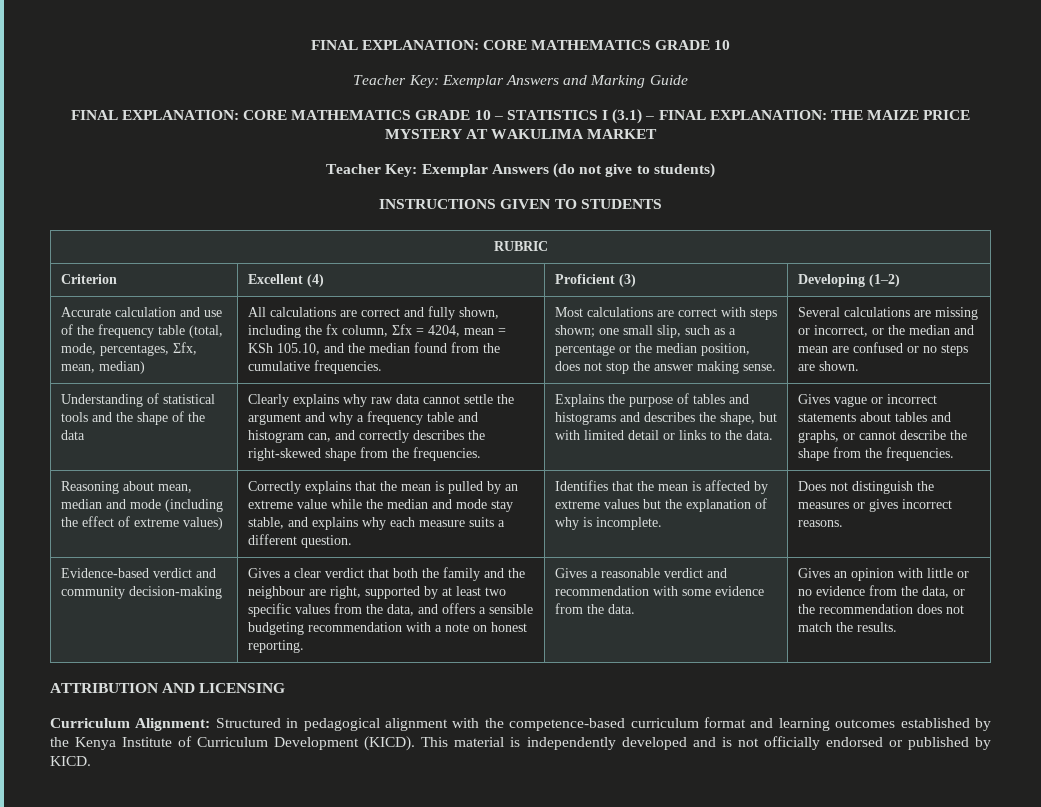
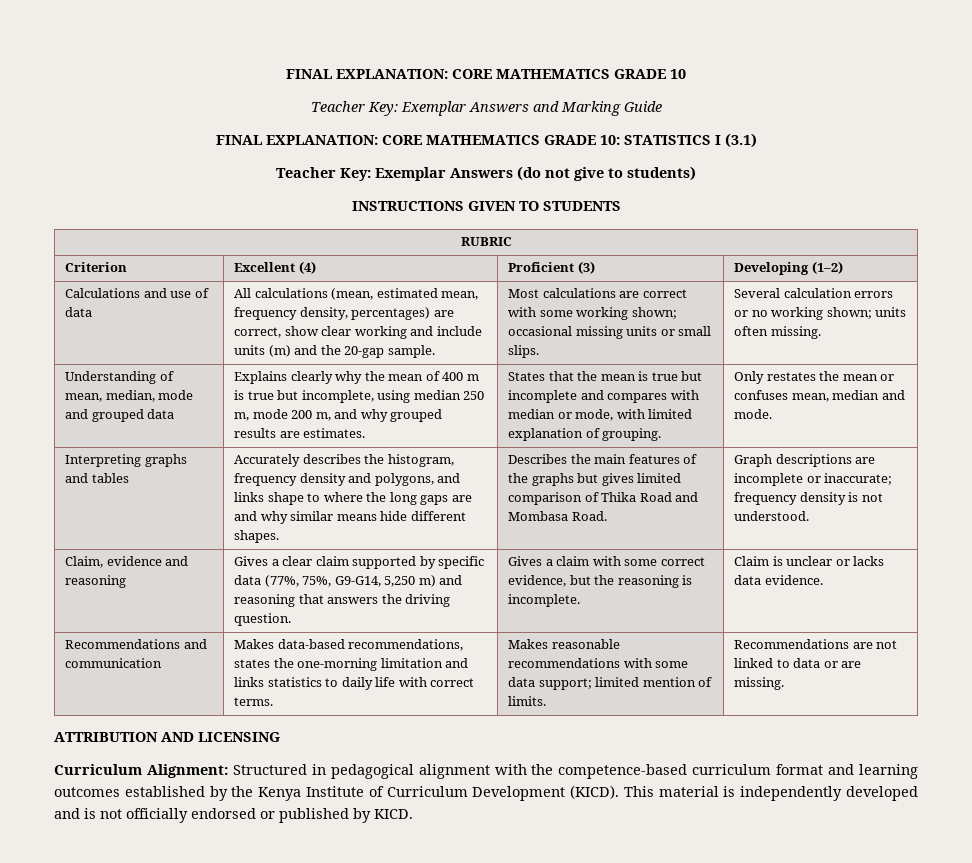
[474,110,503,120] 10 – -> [599,135,620,145] 10:
[645,110,971,120] [384,129,658,139] – FINAL EXPLANATION: THE MAIZE PRICE MYSTERY AT WAKULIMA MARKET -> (757, 140) none
[60,307,176,317] Accurate calculation -> [65,288,141,298] Calculations
[76,324,223,338] [60,342,197,356] [60,361,145,374] [247,306,499,320] [247,324,506,338] [247,342,500,355] [247,360,382,374] the frequency table (total, mode, percentages, Σfx, mean, median) | All calculations are correct and fully shown, including the fx column, Σfx = 4204, mean = KSh 105.10, and the median found from the cumulative frequencies. -> [65,307,93,317] [234,288,479,300] [234,307,454,320] [234,326,482,339] [234,345,435,358] data | All calculations (mean, estimated mean, frequency density, percentages) are correct, show clear working and include units (m) and the 20-gap sample.
[749,308,777,320] [554,325,736,338] [554,343,750,356] [554,361,776,374] [797,307,978,320] [797,325,974,337] [797,342,968,356] [797,361,859,371] [60,393,215,407] [60,411,205,425] [60,430,85,440] [247,394,514,407] [247,411,478,425] [247,430,485,443] [247,447,481,461] [554,393,749,407] [554,412,777,425] [554,430,773,440] [797,394,937,407] [797,412,951,422] [797,430,967,443] [797,447,954,461] [60,481,192,494] [60,499,223,512] [60,516,223,530] [247,481,518,494] [247,499,513,512] [247,517,505,530] [247,534,352,548] [554,480,768,494] [554,498,767,512] [554,517,662,530] [797,481,934,494] [797,499,952,512] [797,520,843,527] [60,568,216,578] [60,586,222,599] [247,567,525,581] [247,586,506,599] [247,603,533,617] [247,622,527,635] [247,640,304,653] [554,568,727,578] [554,586,764,596] [554,603,635,614] [797,568,969,581] [797,585,965,598] [797,604,964,614] [797,622,897,632] steps shown; one small slip, such as a percentage or the median position, does not stop the answer making sense. | Several calculations are missing or incorrect, or the median and mean are confused or no steps are shown. // Understanding of statistical tools and the shape of the data | Clearly explains why raw data cannot settle the argument and why a frequency table and histogram can, and correctly describes the right-skewed shape from the frequencies. | Explains the purpose of tables and histograms and describes the shape, but with limited detail or links to the data. | Gives vague or incorrect statements about tables and graphs, or cannot describe the shape from the frequencies. // Reasoning about mean, median and mode (including the effect of extreme values) | Correctly explains that the mean is pulled by an extreme value while the median and mode stay stable, and explains why each measure suits a different question. | Identifies that the mean is affected by extreme values but the explanation of why is incomplete. | Does not distinguish the measures or gives incorrect reasons. // Evidence-based verdict and community decision-making | Gives a clear verdict that both the family and the neighbour are right, supported by at least two specific values from the data, and offers a sensible budgeting recommendation with a note on honest reporting. | Gives a reasonable verdict and recommendation with some evidence from the data. | Gives an opinion with little or no evidence from the data, or the recommendation does not match the results. -> [539,307,677,320] [508,326,712,339] [508,345,540,358] [734,288,894,298] [734,307,907,320] [734,326,821,339] [65,371,174,384] [65,390,194,402] [65,409,175,422] [234,371,479,384] [234,390,485,403] [234,409,443,422] [234,428,366,438] [508,371,703,381] [508,390,699,403] [508,409,693,421] [508,428,662,441] [734,371,895,384] [734,390,905,402] [734,409,773,419] [65,454,187,467] [65,473,129,483] [234,454,454,467] [234,473,461,486] [234,492,472,505] [234,511,466,524] [234,530,280,543] [508,454,698,464] [508,473,682,486] [508,492,699,505] [508,511,607,521] [734,454,876,467] [734,473,893,486] [734,492,883,505] [734,511,810,521] [65,556,189,568] [65,575,127,588] [234,556,485,569] [234,575,463,587] [234,594,451,607] [234,613,292,626] [508,556,705,566] [508,575,693,588] [508,594,581,607] [734,556,885,566] [734,575,823,585] [65,639,207,649] [65,658,163,668] [234,639,464,651] [234,658,469,671] [234,677,475,690] [234,697,274,706] [508,639,620,649] [508,658,689,668] [508,677,713,690] [508,696,547,706] [734,639,898,649] [734,658,862,668] [734,677,785,690] some working shown; occasional missing units or small slips. | Several calculation errors or no working shown; units often missing. // Understanding of mean, median, mode and grouped data | Explains clearly why the mean of 400 m is true but incomplete, using median 250 m, mode 200 m, and why grouped results are estimates. | States that the mean is true but incomplete and compares with median or mode, with limited explanation of grouping. | Only restates the mean or confuses mean, median and mode. // Interpreting graphs and tables | Accurately describes the histogram, frequency density and polygons, and links shape to where the long gaps are and why similar means hide different shapes. | Describes the main features of the graphs but gives limited comparison of Thika Road and Mombasa Road. | Graph descriptions are incomplete or inaccurate; frequency density is not understood. // Claim, evidence and reasoning | Gives a clear claim supported by specific data (77%, 75%, G9-G14, 5,250 m) and reasoning that answers the driving question. | Gives a claim with some correct evidence, but the reasoning is incomplete. | Claim is unclear or lacks data evidence. // Recommendations and communication | Makes data-based recommendations, states the one-morning limitation and links statistics to daily life with correct terms. | Makes reasonable recommendations with some data support; limited mention of limits. | Recommendations are not linked to data or are missing.

